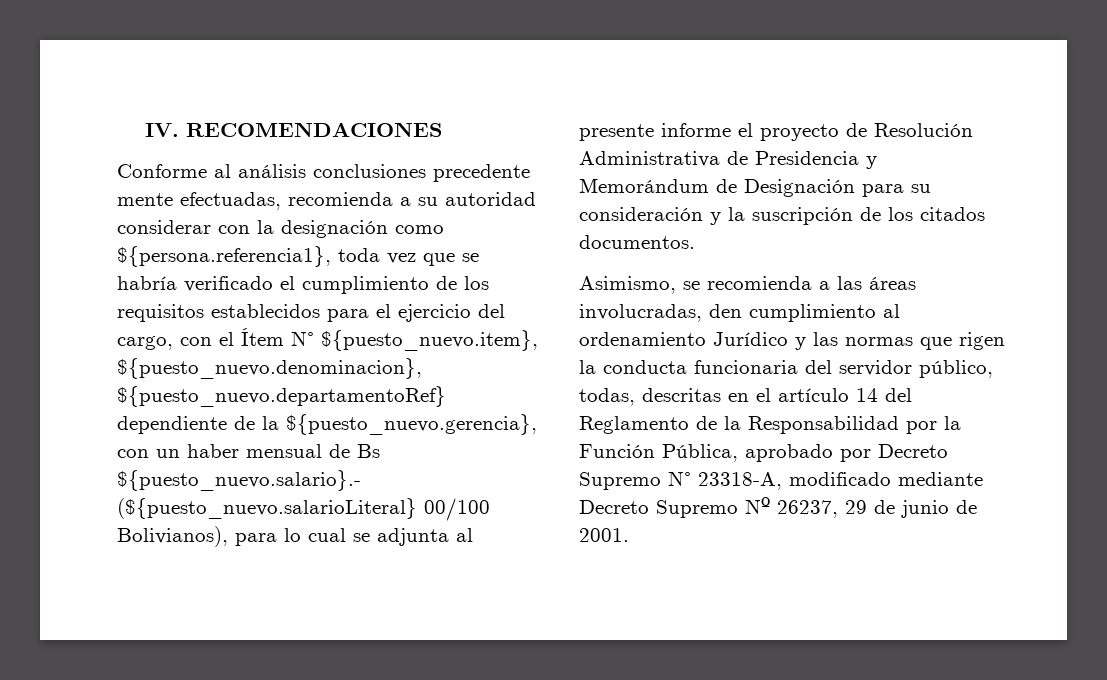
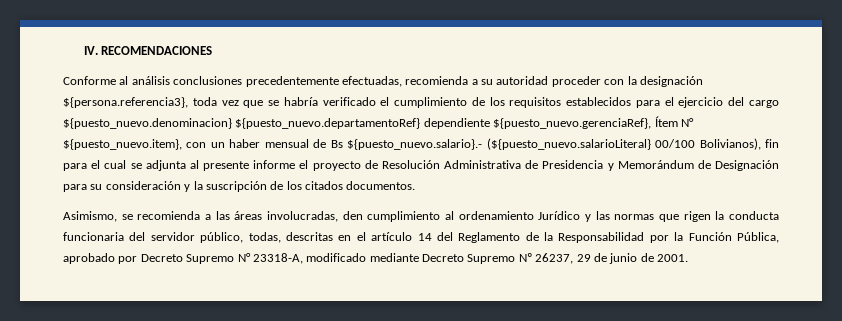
[433,164,530,182] [117,193,173,206] precedente mente -> [245,76,339,87] precedentemente
[117,220,211,234] considerar -> [551,76,601,87] proceder
[395,225,444,234] [117,246,331,267] como ${persona.referencia1}, -> [63,97,188,108] ${persona.referencia3},
[117,328,538,351] [117,358,422,379] [117,386,446,407] [117,414,537,435] cargo, con el Ítem N° ${puesto_nuevo.item}, ${puesto_nuevo.denominacion}, ${puesto_nuevo.departamentoRef} dependiente de la ${puesto_nuevo.gerencia}, -> [748,100,779,108] [63,116,694,129] [63,139,182,150] cargo ${puesto_nuevo.denominacion} ${puesto_nuevo.departamentoRef} dependiente ${puesto_nuevo.gerenciaRef}, Ítem N° ${puesto_nuevo.item},
[235,528,301,546] para lo -> [765,139,780,148] [63,160,101,171] fin para el

